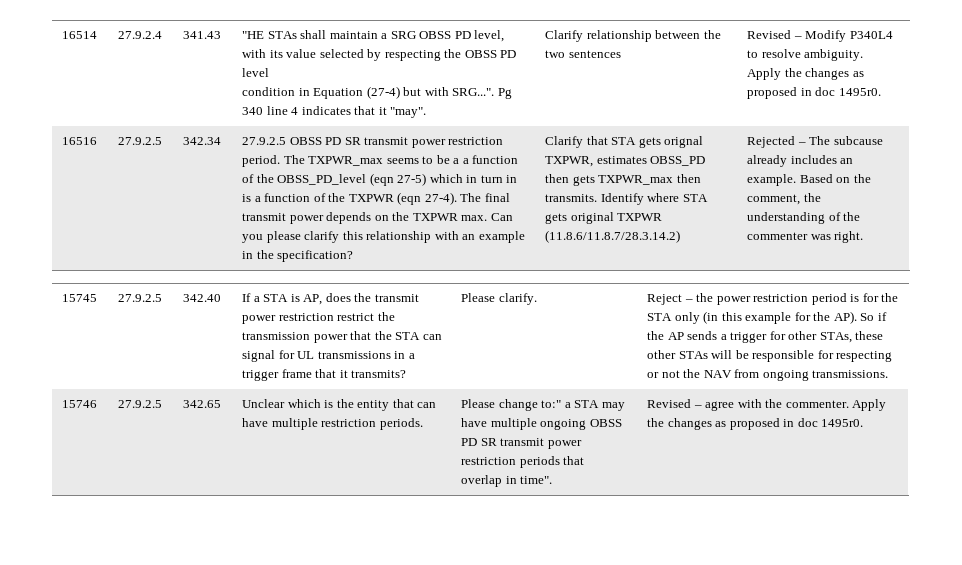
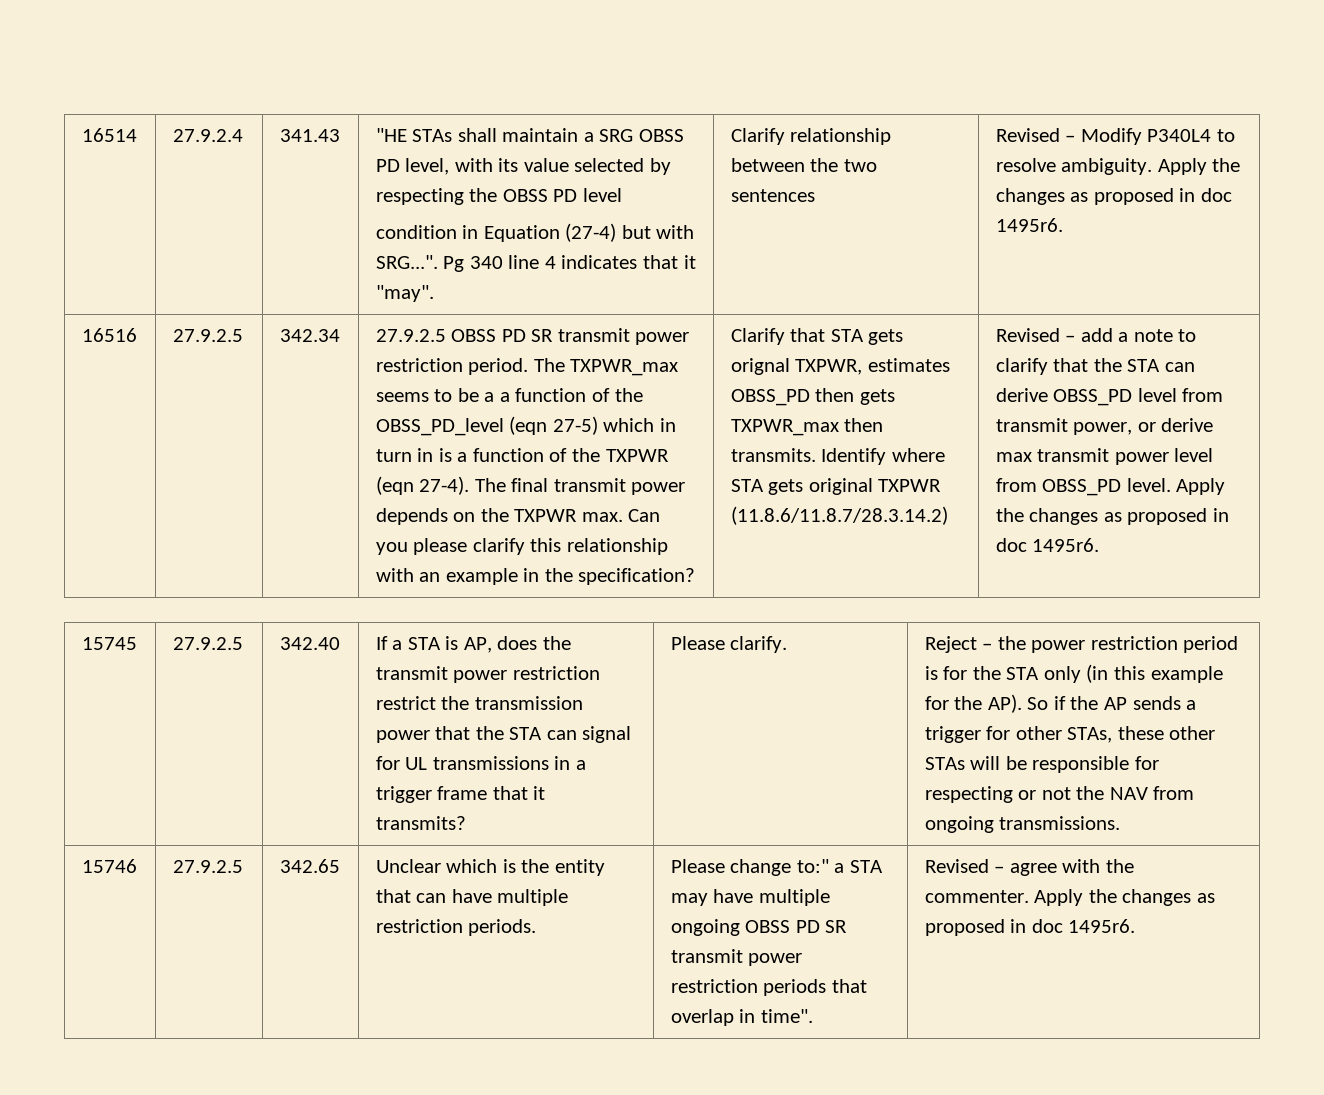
[838,88,881,96] 1495r0. -> [995,218,1063,232] 1495r6.
[747,136,883,148] [747,155,854,167] [747,174,871,186] [747,193,821,205] [747,212,861,224] [747,231,864,243] Rejected – The subcause already includes an example. Based on the comment, the understanding of the commenter was right. -> [995,328,1197,342] [995,358,1195,375] [995,388,1224,406] [995,418,1214,435] [995,448,1214,465] [995,478,1226,496] [995,508,1229,525] [995,538,1100,552] Revised – add a note to clarify that the STA can derive OBSS_PD level from transmit power, or derive max transmit power level from OBSS_PD level. Apply the changes as proposed in doc 1495r6.
[821,419,864,427] 1495r0. -> [1068,919,1136,933] 1495r6.

